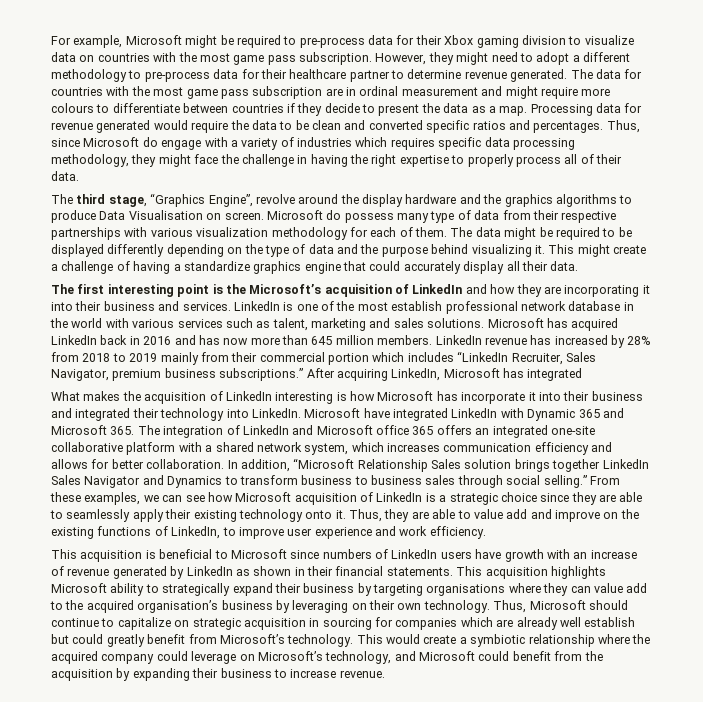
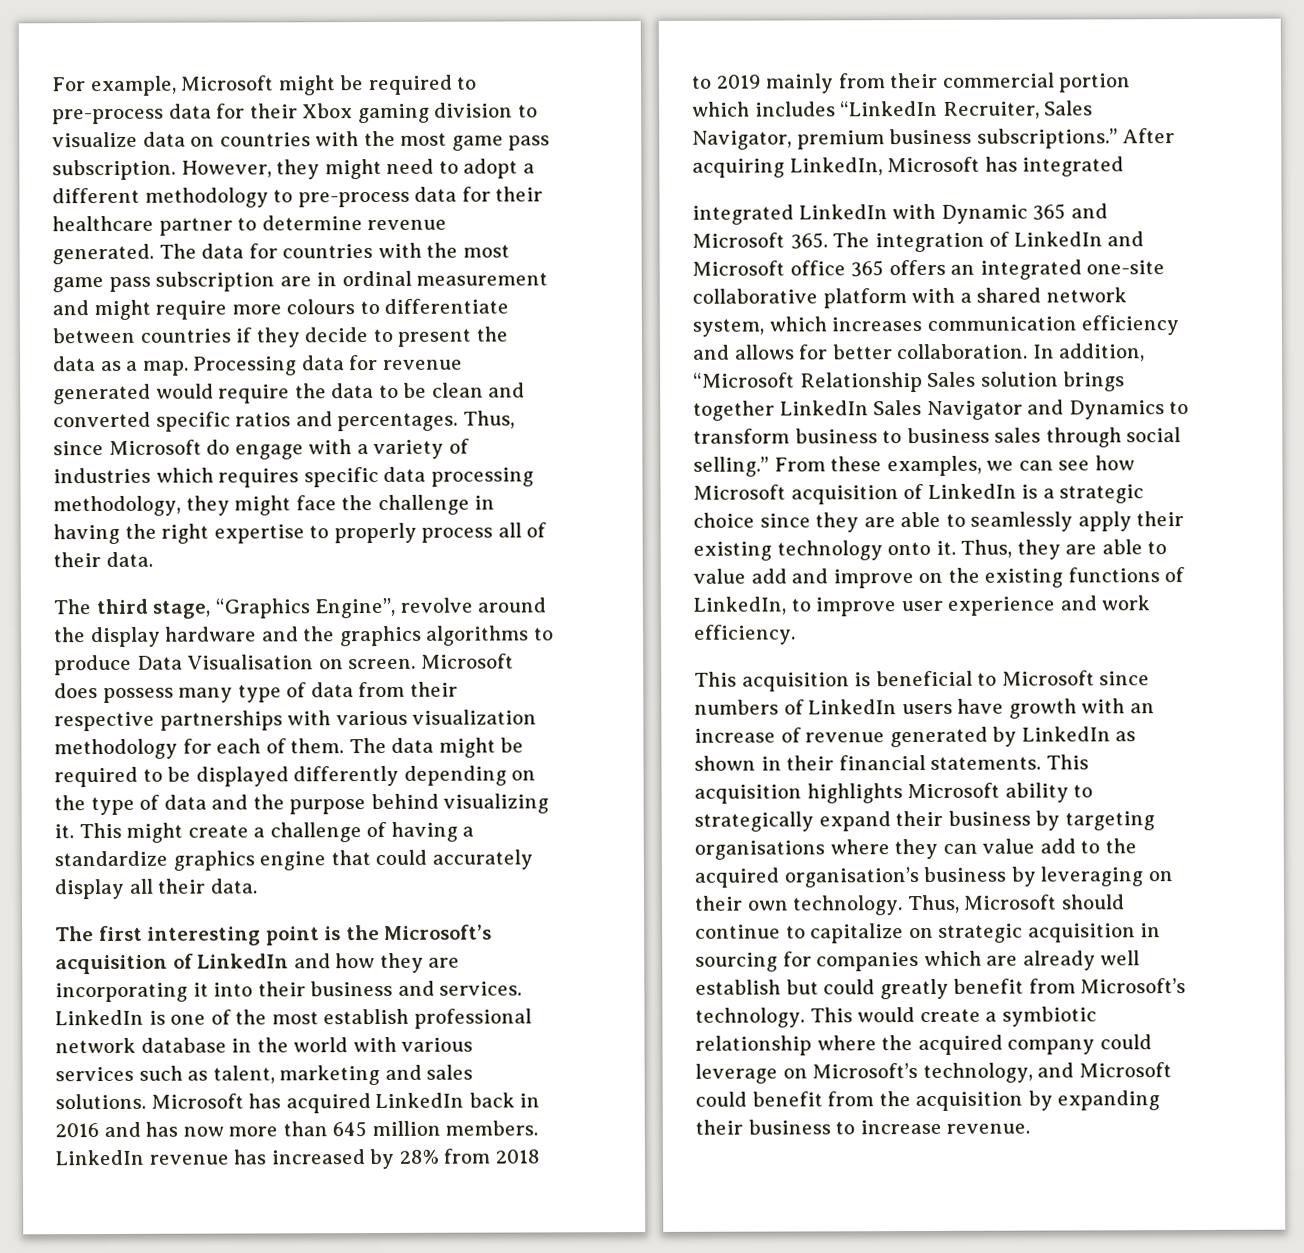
[326,210,342,220] do -> [54,683,98,699] does
[51,391,643,404] [51,408,390,421] What makes the acquisition of LinkedIn interesting is how Microsoft has incorporate it into their business and integrated their technology into LinkedIn. Microsoft have -> (1125, 166) none

